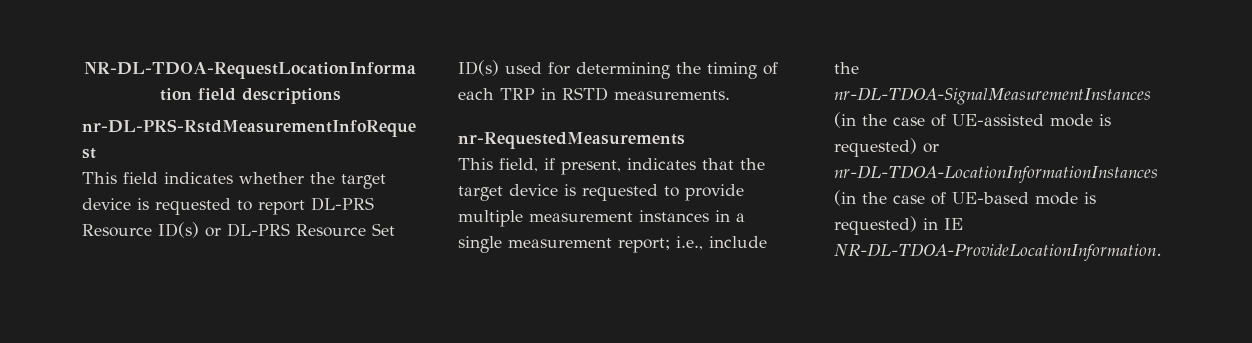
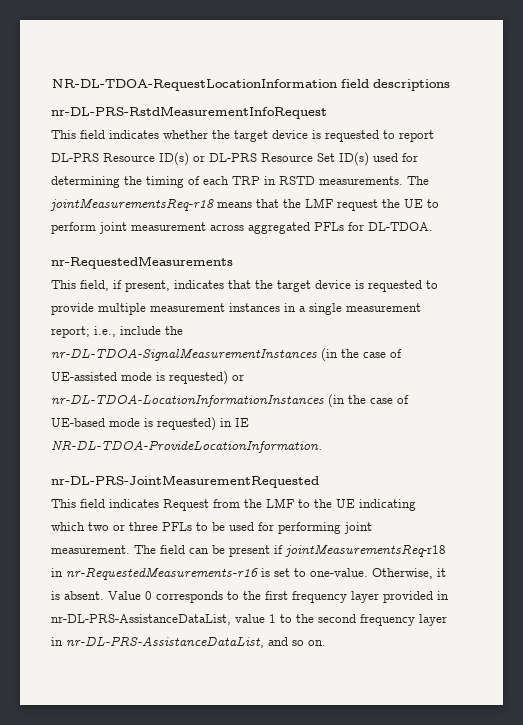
(730, 95) none -> [407,176,429,185] [50,198,439,211] [51,222,433,234] The jointMeasurementsReq-r18 means that the LMF request the UE to perform joint measurement across aggregated PFLs for DL-TDOA.
(1162, 252) none -> [51,475,319,488] [51,498,416,511] [51,522,372,534] [51,544,446,557] [51,567,446,580] [51,591,449,603] [51,614,447,626] [51,636,326,648] // nr-DL-PRS-JointMeasurementRequested // This field indicates Request from the LMF to the UE indicating which two or three PFLs to be used for performing joint measurement. The field can be present if jointMeasurementsReq-r18 in nr-RequestedMeasurements-r16 is set to one-value. Otherwise, it is absent. Value 0 corresponds to the first frequency layer provided in nr-DL-PRS-AssistanceDataList, value 1 to the second frequency layer in nr-DL-PRS-AssistanceDataList, and so on.

